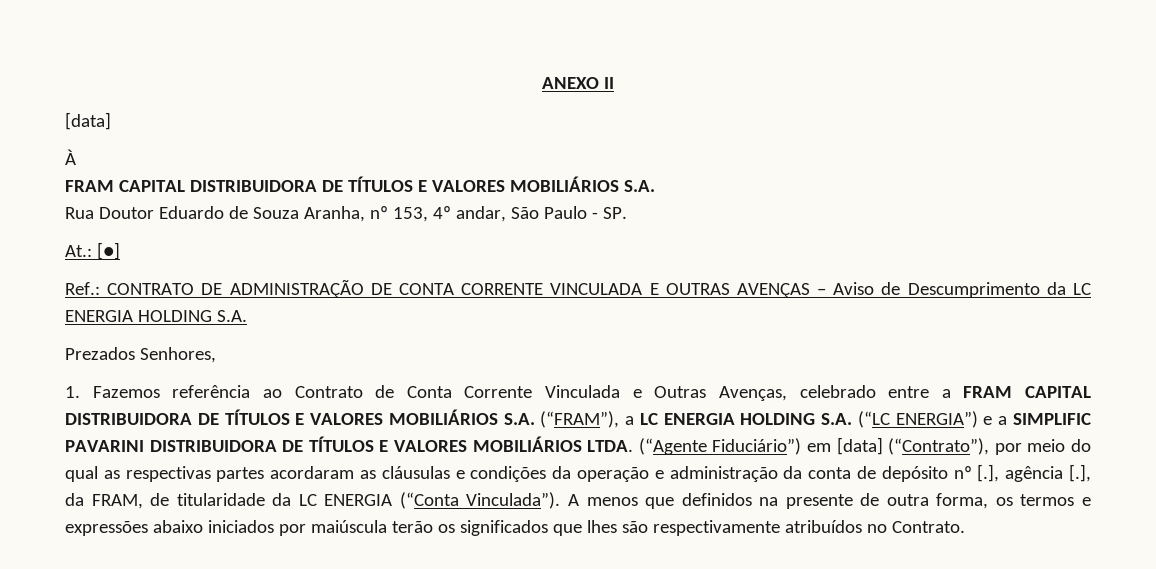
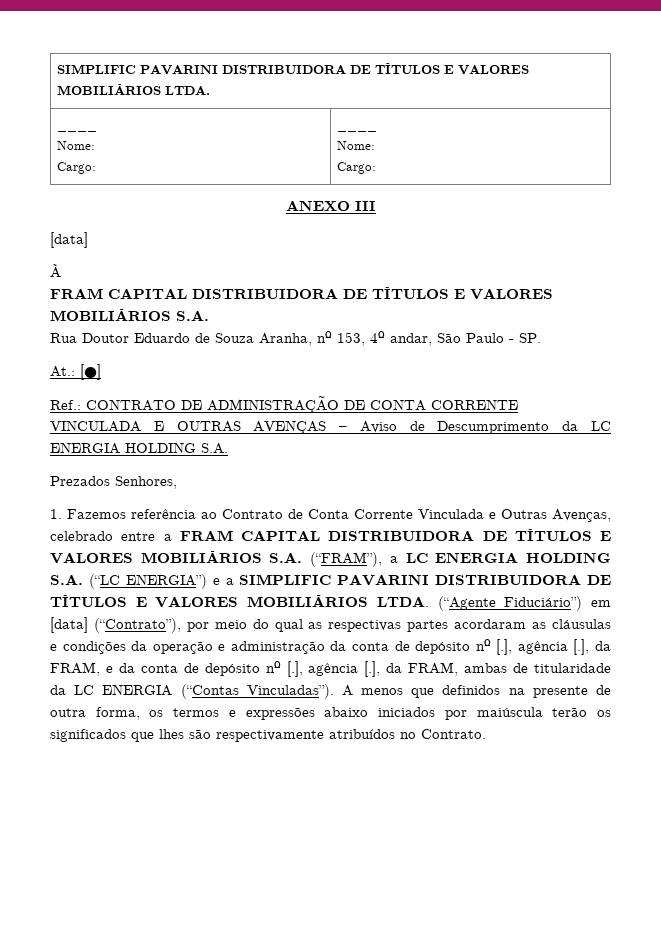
[542,77,614,89] ANEXO II -> [57,63,530,75] [57,84,211,95] [57,129,98,132] [57,141,96,150] [57,162,97,174] [337,129,378,132] [337,141,376,150] [337,162,377,174] [285,200,376,211] SIMPLIFIC PAVARINI DISTRIBUIDORA DE TÍTULOS E VALORES MOBILIÁRIOS LTDA. // ____ // Nome: // Cargo: | ____ // Nome: // Cargo: // ANEXO III
(143, 501) none -> [105,661,508,677] e da conta de depósito nº [.], agência [.], da FRAM, ambas
[399,492,561,509] (“Conta Vinculada”). -> [180,684,334,699] (“Contas Vinculadas”).

